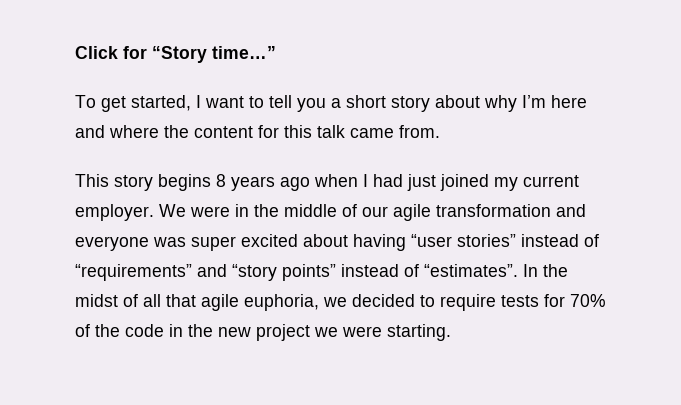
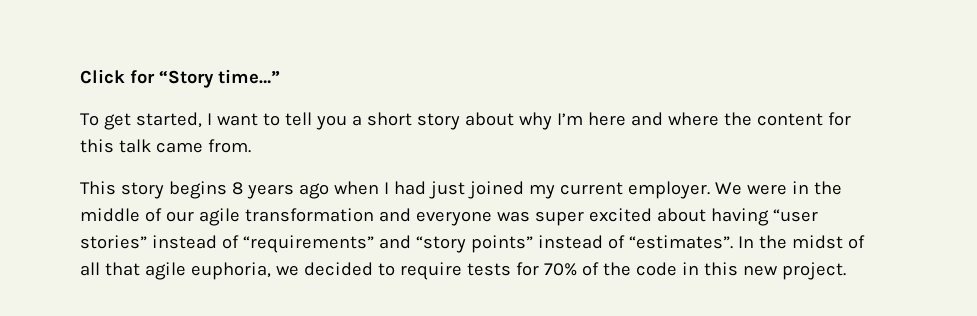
[188,324,451,341] the new project we were starting. -> [703,262,846,280] this new project.

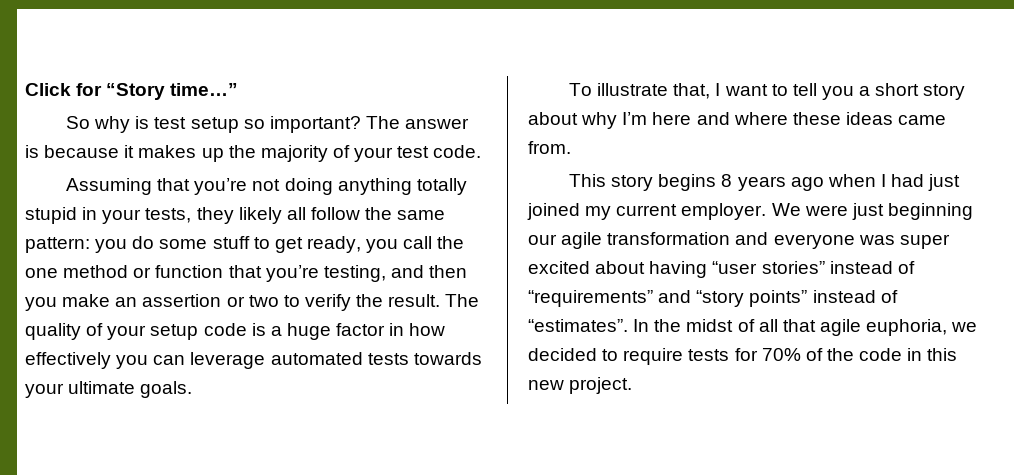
(280, 76) none -> [66,116,470,133] [25,145,482,162] [66,178,467,195] [25,207,446,224] [25,236,465,253] [25,265,468,282] [25,294,480,311] [25,323,446,340] [25,352,482,369] [25,381,193,398] // So why is test setup so important? The answer is because it makes up the majority of your test code. // Assuming that you’re not doing anything totally stupid in your tests, they likely all follow the same pattern: you do some stuff to get ready, you call the one method or function that you’re testing, and then you make an assertion or two to verify the result. The quality of your setup code is a huge factor in how effectively you can leverage automated tests towards your ultimate goals.
[103,112,202,130] get started, -> [597,83,711,99] illustrate that,
[723,112,851,126] [80,139,151,153] the content for this talk -> [792,112,893,125] these ideas
[791,181,842,195] [80,208,162,222] in the middle of -> [851,203,973,220] just beginning

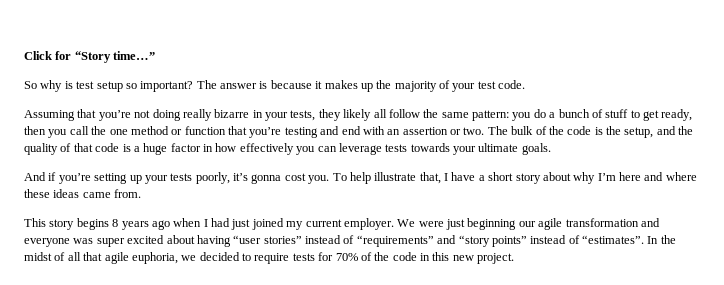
[337,178,467,195] [25,207,77,224] anything totally stupid -> [182,109,250,121] really bizarre
[159,239,208,249] some -> [549,109,603,118] a bunch of
(361, 244) none -> [24,126,46,135] then
[323,265,468,282] [25,294,480,311] [25,323,199,340] testing, and then you make an assertion or two to verify the result. The quality of your setup -> [284,126,694,138] [24,143,93,155] testing and end with an assertion or two. The bulk of the code is the setup, and the quality of that
[270,352,363,365] automated -> (382, 149) none
[569,83,854,100] To illustrate that, I want to tell you -> [24,172,476,184] And if you’re setting up your tests poorly, it’s gonna cost you. To help illustrate that, I have

